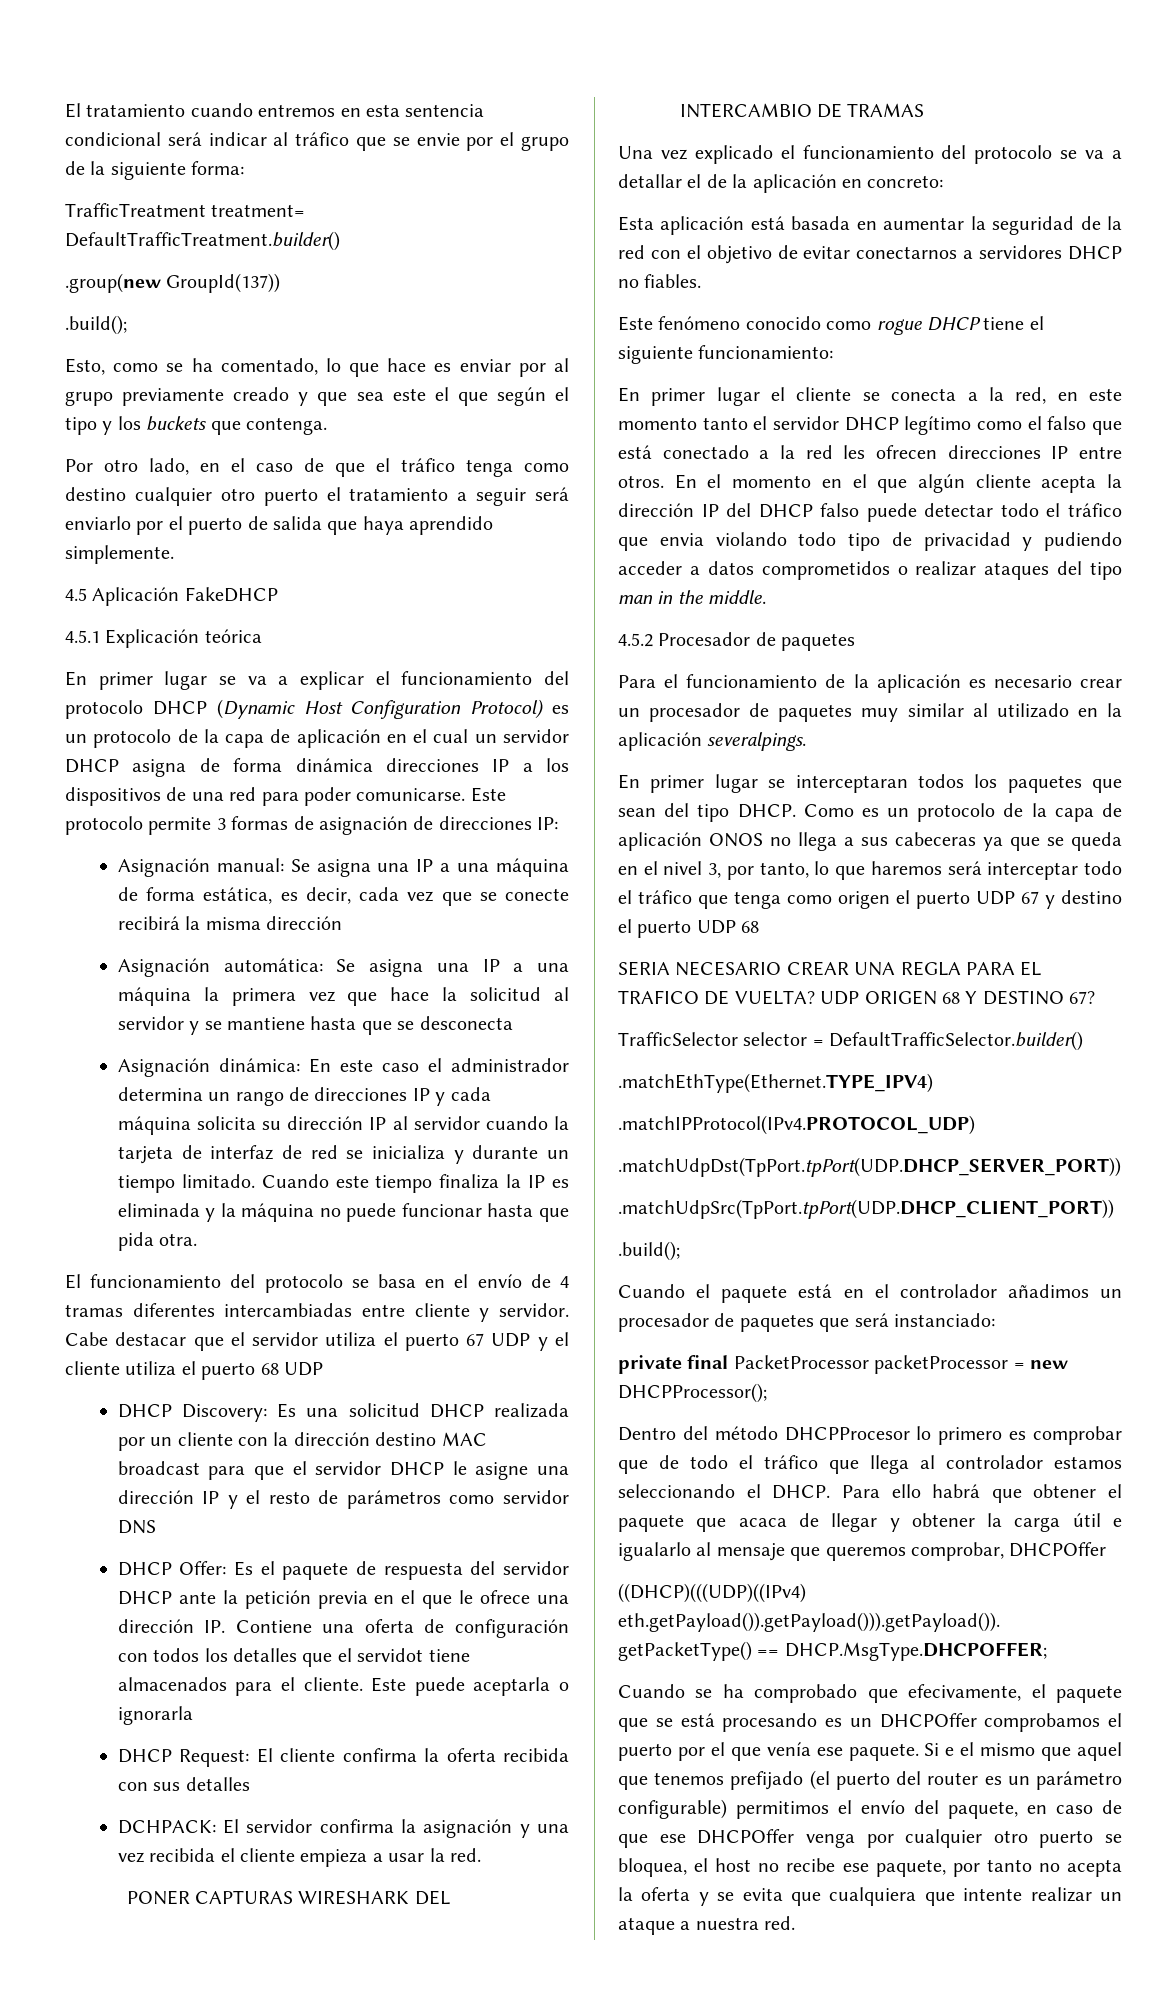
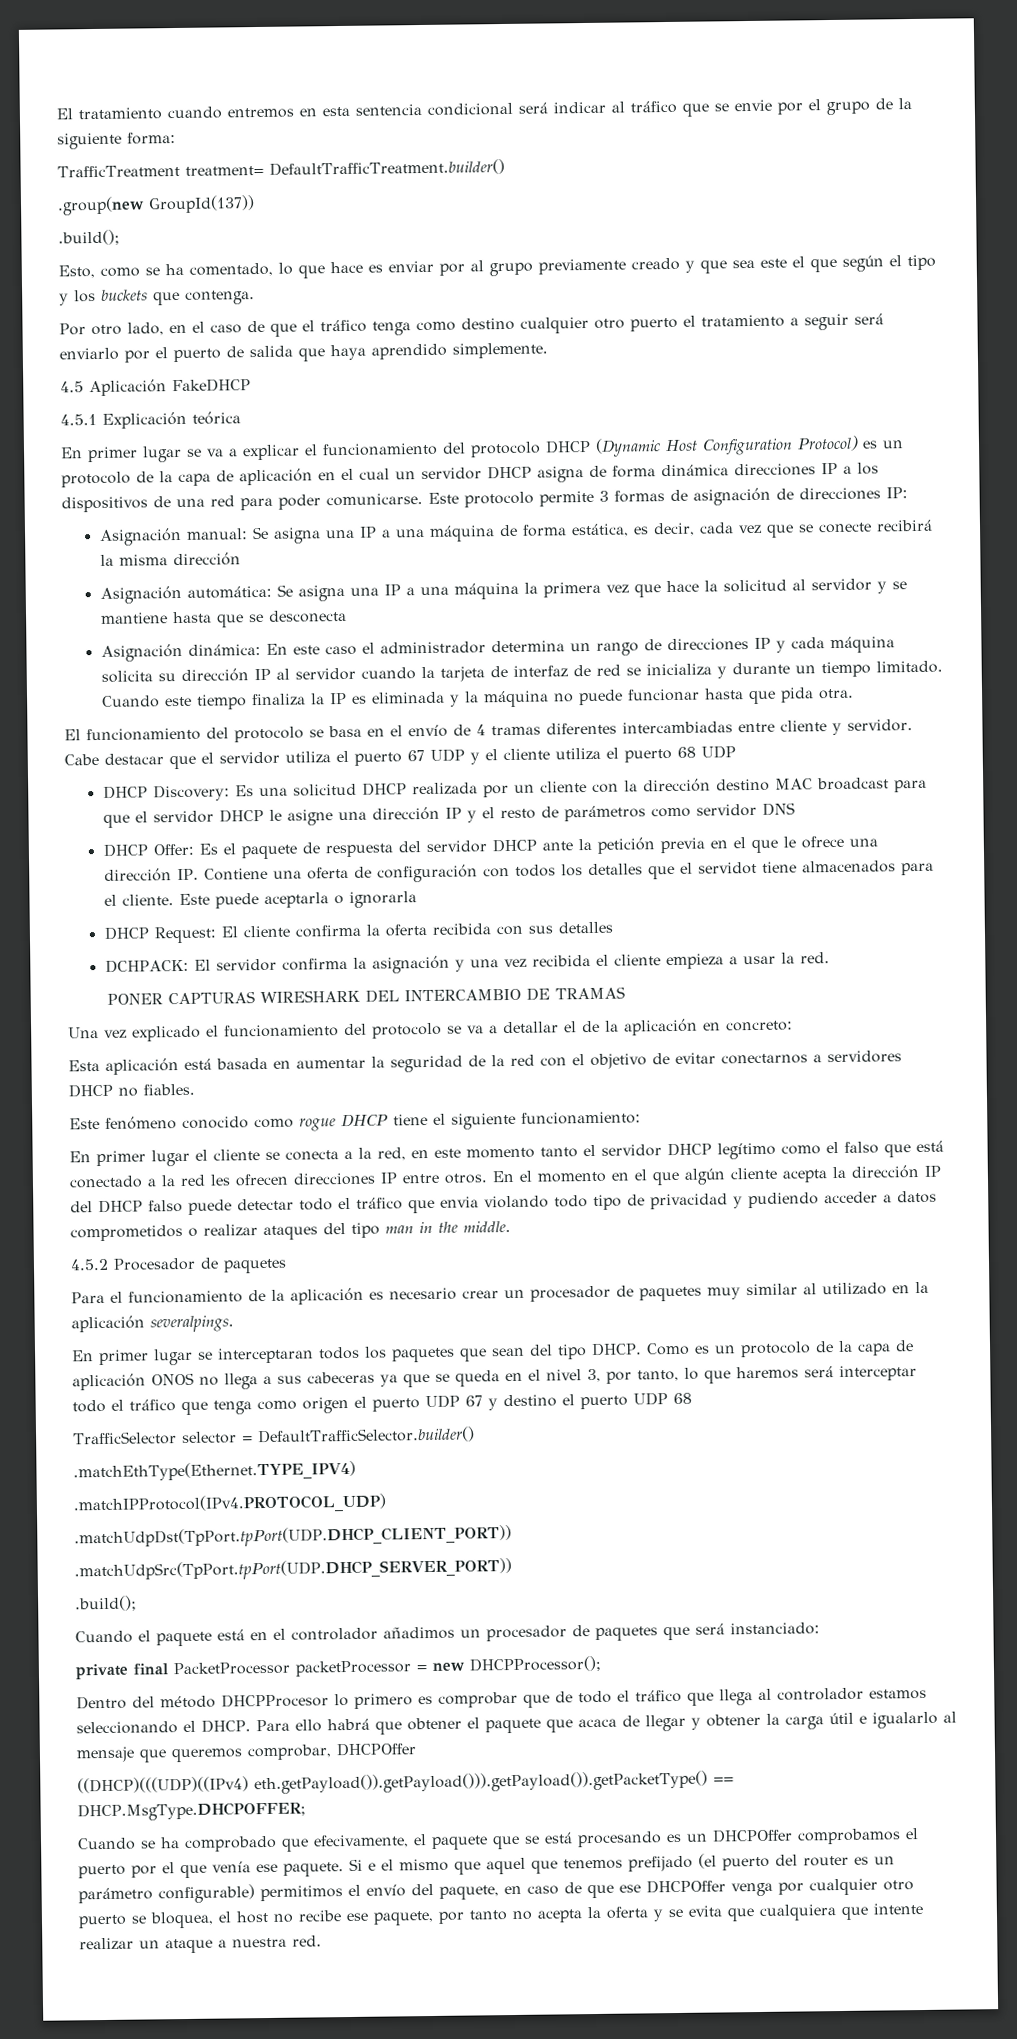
[618,961,1042,976] [618,990,1096,1005] // SERIA NECESARIO CREAR UNA REGLA PARA EL TRAFICO DE VUELTA? UDP ORIGEN 68 Y DESTINO 67? -> (692, 1398) none
[618,1157,1121,1177] [618,1199,1114,1219] .matchUdpDst(TpPort.tpPort(UDP.DHCP_SERVER_PORT)) // .matchUdpSrc(TpPort.tpPort(UDP.DHCP_CLIENT_PORT)) -> [74,1525,512,1549] [74,1558,512,1582] .matchUdpDst(TpPort.tpPort(UDP.DHCP_CLIENT_PORT)) // .matchUdpSrc(TpPort.tpPort(UDP.DHCP_SERVER_PORT))

